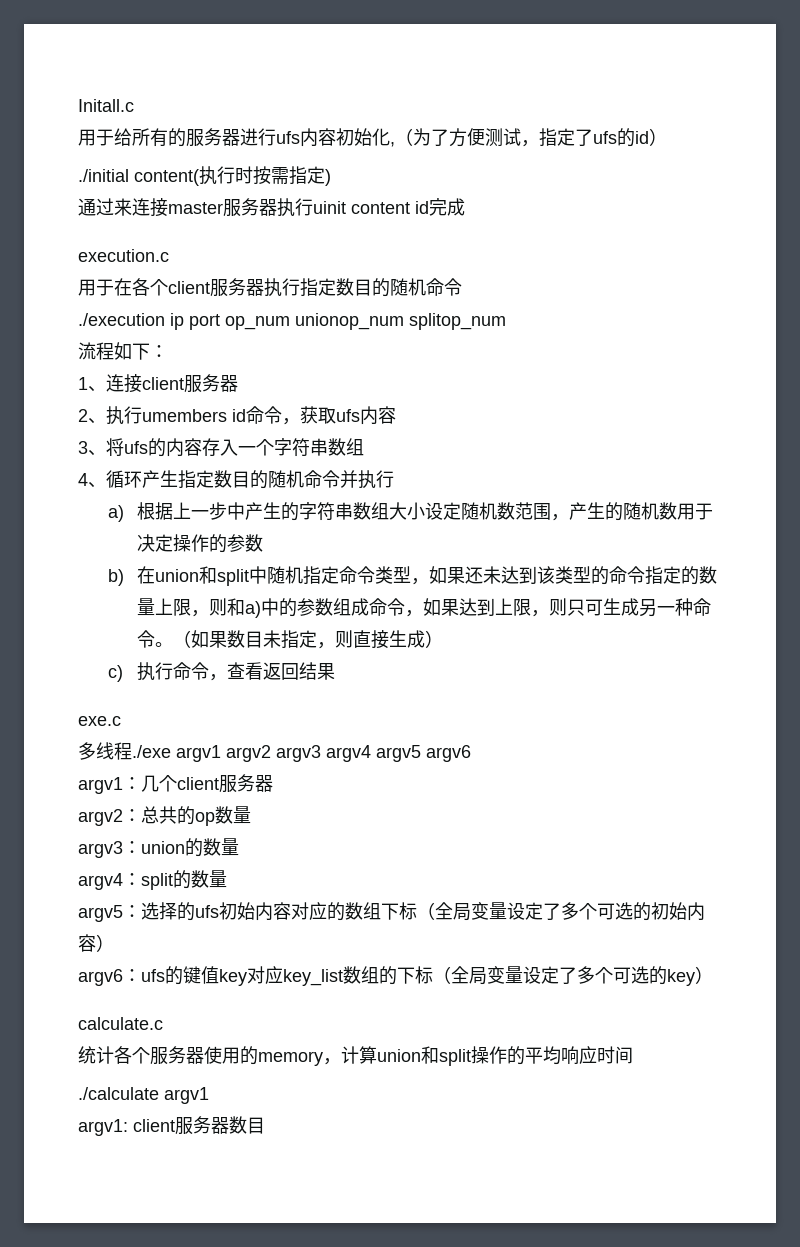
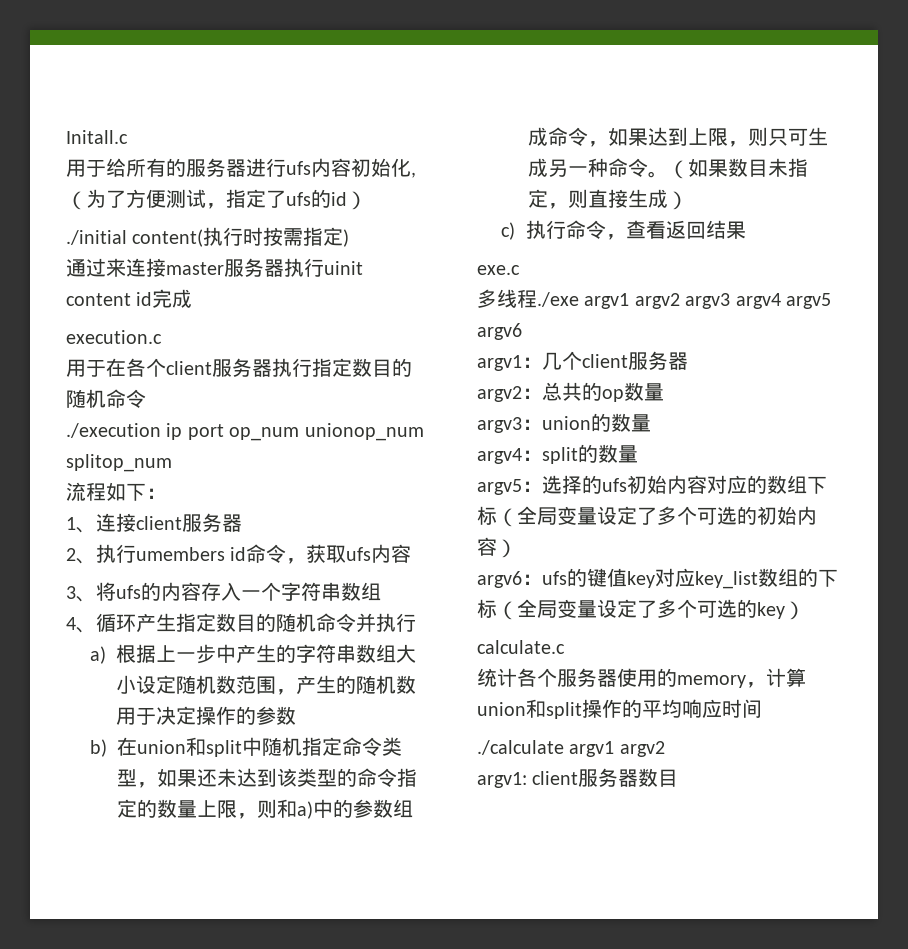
(209, 1095) none -> [619,741,665,757] argv2

